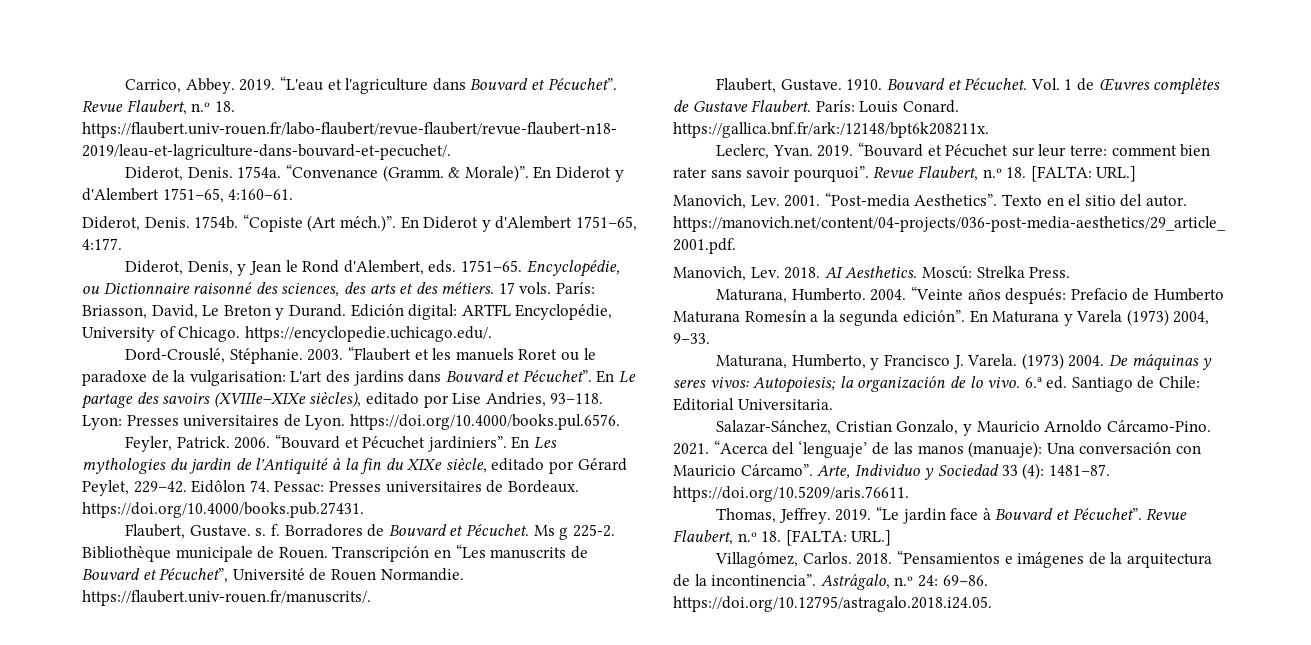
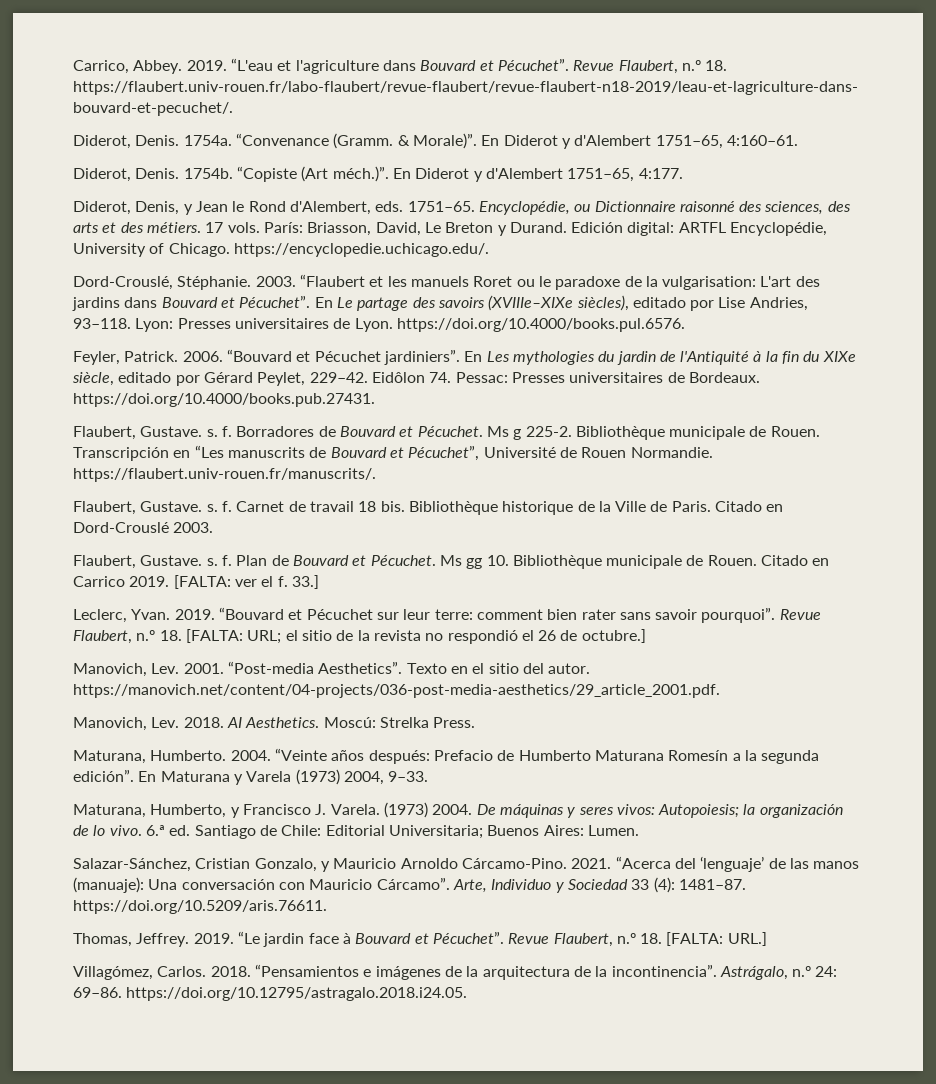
[846,78,1221,95] [673,100,959,113] [673,122,989,138] 1910. Bouvard et Pécuchet. Vol. 1 de Œuvres complètes de Gustave Flaubert. París: Louis Conard. https://gallica.bnf.fr/ark:/12148/bpt6k208211x. -> [206,501,784,515] [73,522,214,533] [73,555,830,569] [73,575,319,589] s. f. Carnet de travail 18 bis. Bibliothèque historique de la Ville de Paris. Citado en Dord-Crouslé 2003. // Flaubert, Gustave. s. f. Plan de Bouvard et Pécuchet. Ms gg 10. Bibliothèque municipale de Rouen. Citado en Carrico 2019. [FALTA: ver el f. 33.]
[1096,166,1137,182] URL.] -> [247,629,646,644] URL; el sitio de la revista no respondió el 26 de octubre.]
[737,399,833,410] Universitaria. -> [388,825,639,839] Universitaria; Buenos Aires: Lumen.

